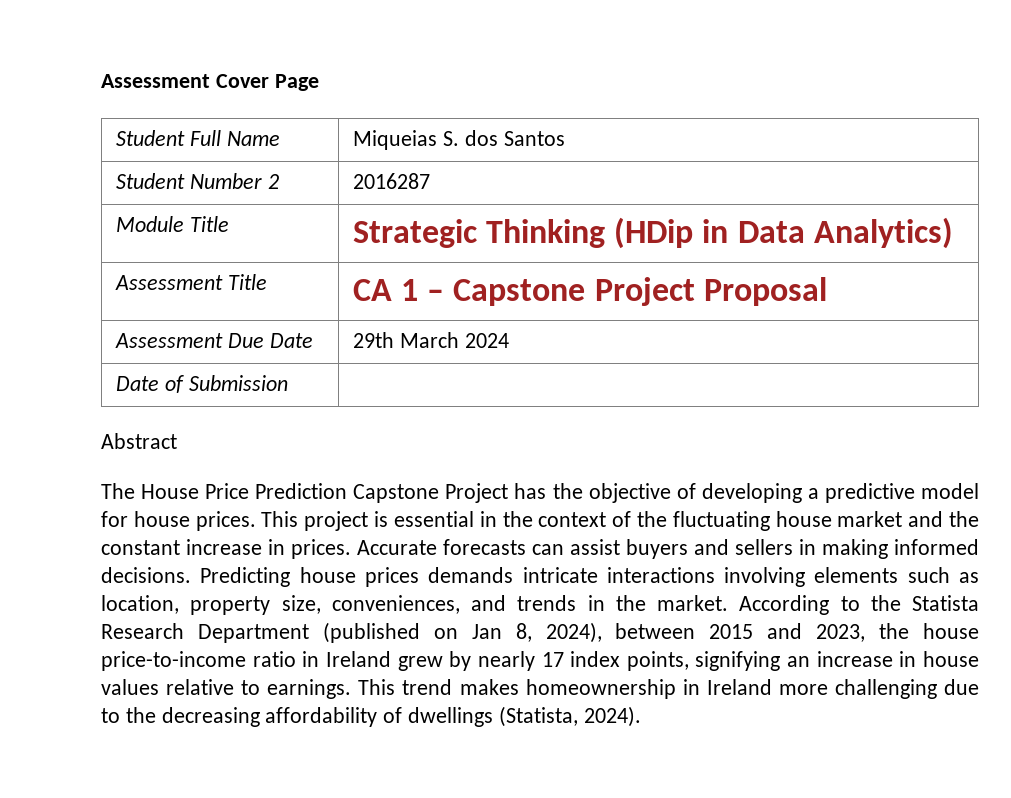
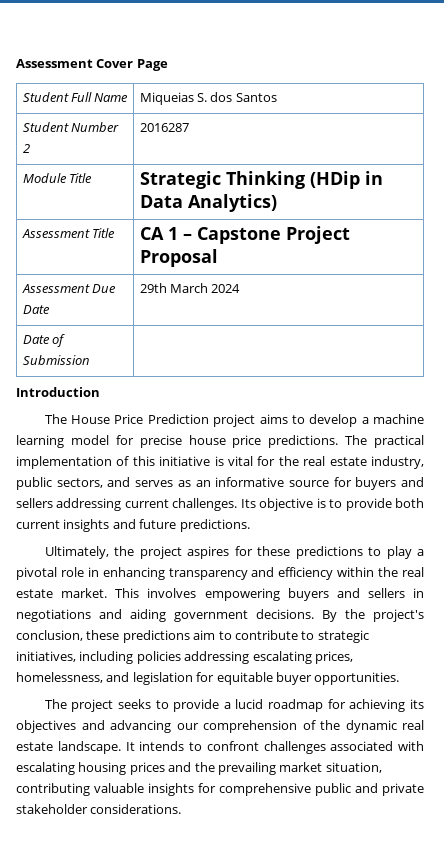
[101,433,177,449] Abstract -> [16,387,100,397] Introduction
[353,483,980,503] [101,511,979,531] [101,539,979,559] [101,567,979,587] [101,595,979,615] [101,622,979,643] [101,651,979,671] [101,679,980,699] [101,706,641,727] Capstone Project has the objective of developing a predictive model for house prices. This project is essential in the context of the fluctuating house market and the constant increase in prices. Accurate forecasts can assist buyers and sellers in making informed decisions. Predicting house prices demands intricate interactions involving elements such as location, property size, conveniences, and trends in the market. According to the Statista Research Department (published on Jan 8, 2024), between 2015 and 2023, the house price-to-income ratio in Ireland grew by nearly 17 index points, signifying an increase in house values relative to earnings. This trend makes homeownership in Ireland more challenging due to the decreasing affordability of dwellings (Statista, 2024). -> [213,414,425,427] [16,435,424,448] [16,456,424,469] [16,477,424,490] [16,498,425,511] [16,519,250,532] [44,546,424,559] [16,567,425,580] [16,588,424,601] [16,609,424,622] [16,630,369,643] [16,651,353,664] [16,672,400,685] [44,699,424,712] [16,720,424,733] [16,741,424,754] [16,762,382,775] [16,783,424,796] [16,804,182,814] project aims to develop a machine learning model for precise house price predictions. The practical implementation of this initiative is vital for the real estate industry, public sectors, and serves as an informative source for buyers and sellers addressing current challenges. Its objective is to provide both current insights and future predictions. // Ultimately, the project aspires for these predictions to play a pivotal role in enhancing transparency and efficiency within the real estate market. This involves empowering buyers and sellers in negotiations and aiding government decisions. By the project's conclusion, these predictions aim to contribute to strategic initiatives, including policies addressing escalating prices, homelessness, and legislation for equitable buyer opportunities. // The project seeks to provide a lucid roadmap for achieving its objectives and advancing our comprehension of the dynamic real estate landscape. It intends to confront challenges associated with escalating housing prices and the prevailing market situation, contributing valuable insights for comprehensive public and private stakeholder considerations.

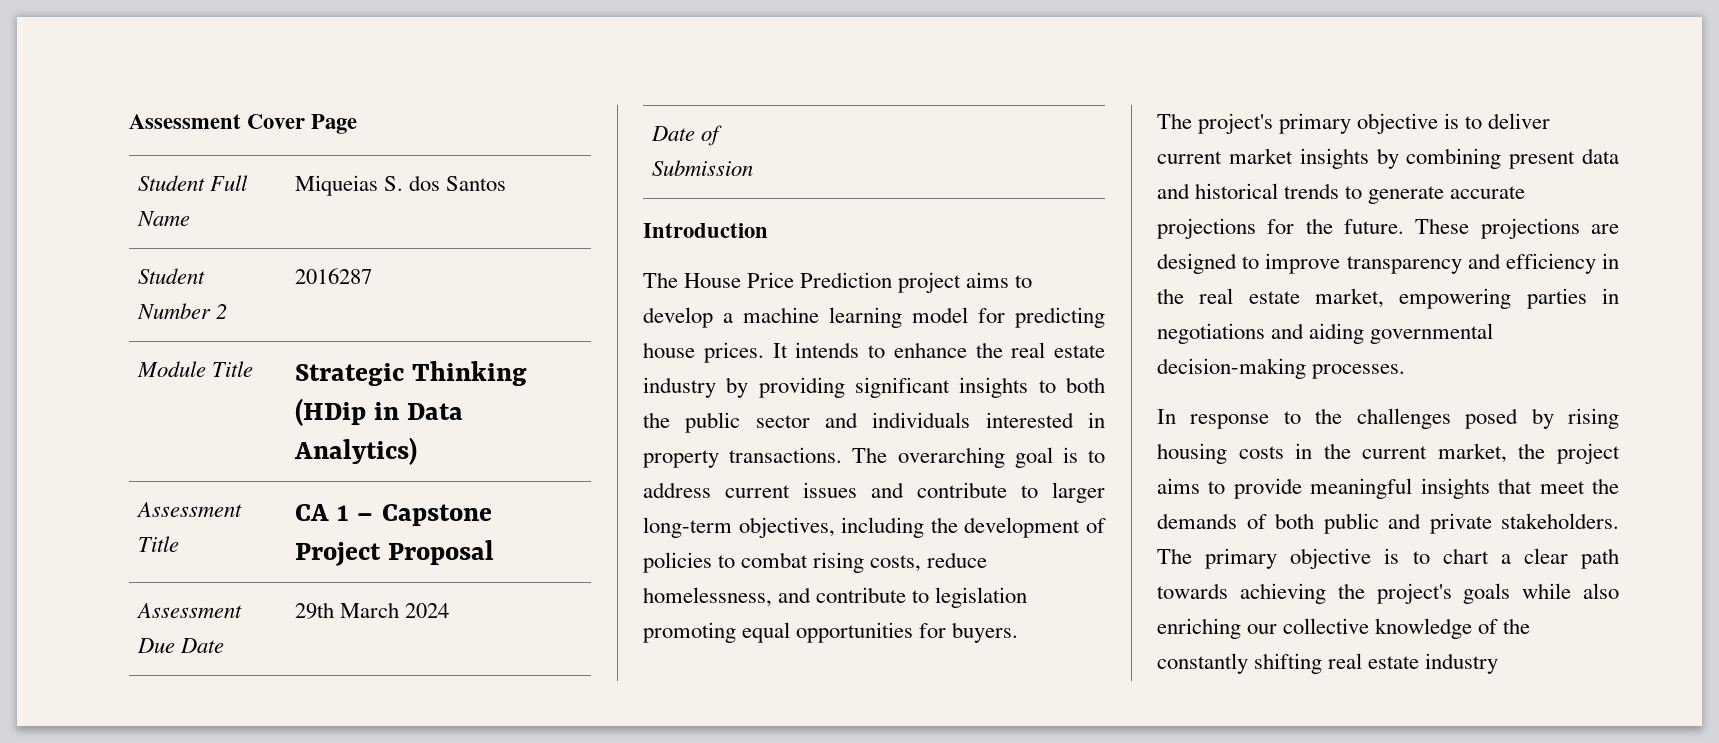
[139,435,424,448] [16,456,424,469] [16,477,424,490] [16,498,425,511] [16,519,250,532] [44,546,424,559] [16,567,165,580] precise house price predictions. The practical implementation of this initiative is vital for the real estate industry, public sectors, and serves as an informative source for buyers and sellers addressing current challenges. Its objective is to provide both current insights and future predictions. // Ultimately, the project aspires for these predictions to play a pivotal role in enhancing -> [1015,307,1105,328] [643,342,1105,363] [643,377,1105,398] [643,412,1105,433] [643,447,1105,468] [643,482,1105,503] [643,517,1106,538] [643,552,988,573] [643,587,1028,608] [643,622,1019,643] [1157,113,1551,134] [1157,148,1619,169] [1157,183,1526,204] [1157,218,1619,239] [1157,253,1341,274] predicting house prices. It intends to enhance the real estate industry by providing significant insights to both the public sector and individuals interested in property transactions. The overarching goal is to address current issues and contribute to larger long-term objectives, including the development of policies to combat rising costs, reduce homelessness, and contribute to legislation promoting equal opportunities for buyers. // The project's primary objective is to deliver current market insights by combining present data and historical trends to generate accurate projections for the future. These projections are designed to improve
[337,567,425,577] [16,588,424,601] [16,609,424,622] [16,630,369,643] [16,651,353,664] [16,672,400,685] [44,699,424,712] [16,720,424,733] [16,741,424,754] [16,762,382,775] [16,783,424,796] [16,804,182,814] within the real estate market. This involves empowering buyers and sellers in negotiations and aiding government decisions. By the project's conclusion, these predictions aim to contribute to strategic initiatives, including policies addressing escalating prices, homelessness, and legislation for equitable buyer opportunities. // The project seeks to provide a lucid roadmap for achieving its objectives and advancing our comprehension of the dynamic real estate landscape. It intends to confront challenges associated with escalating housing prices and the prevailing market situation, contributing valuable insights for comprehensive public and private stakeholder considerations. -> [1602,253,1619,269] [1157,288,1619,309] [1157,323,1494,344] [1157,358,1406,379] [1157,408,1619,429] [1157,443,1620,464] [1157,478,1619,499] [1157,513,1619,534] [1157,548,1619,569] [1157,583,1619,604] [1157,618,1531,639] [1157,653,1499,674] in the real estate market, empowering parties in negotiations and aiding governmental decision-making processes. // In response to the challenges posed by rising housing costs in the current market, the project aims to provide meaningful insights that meet the demands of both public and private stakeholders. The primary objective is to chart a clear path towards achieving the project's goals while also enriching our collective knowledge of the constantly shifting real estate industry

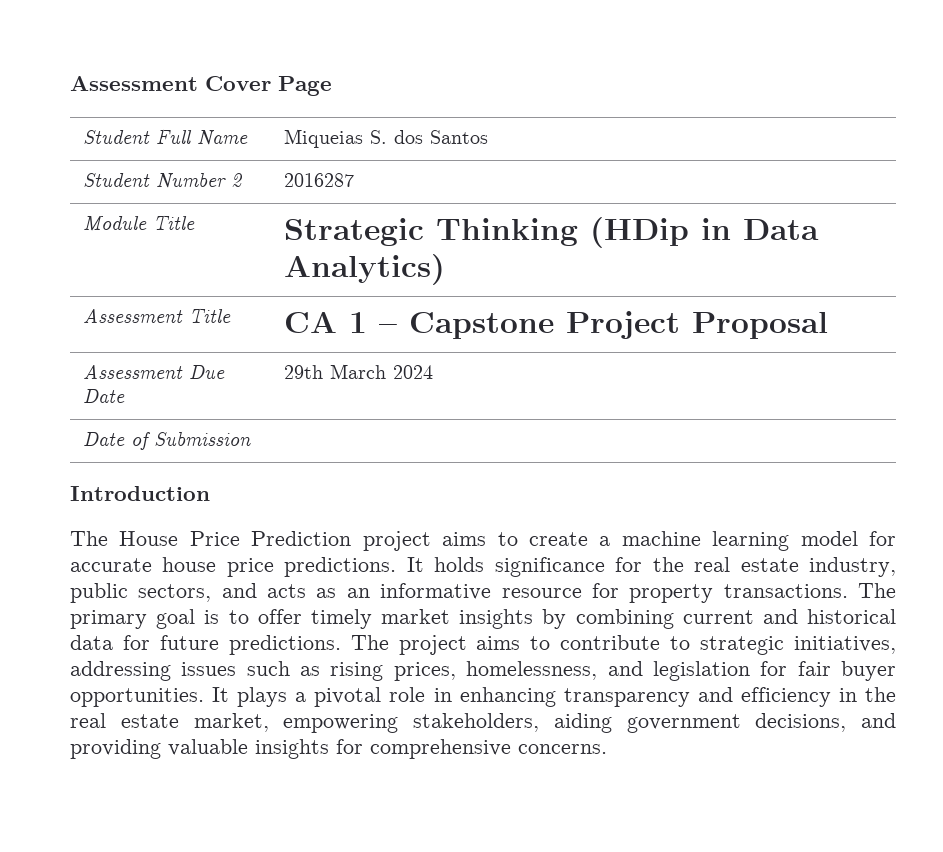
[643,307,713,328] develop -> [528,532,588,546] create
[1015,307,1105,328] [643,342,1105,363] [643,377,1105,398] [643,412,1105,433] predicting house prices. It intends to enhance the real estate industry by providing significant insights to both the public sector and individuals interested in -> [70,557,897,577] [70,583,619,603] accurate house price predictions. It holds significance for the real estate industry, public sectors, and acts as an informative resource for
[897,447,1005,468] overarching -> [70,610,147,629] primary
[643,482,1105,503] [643,517,1106,538] [643,552,988,573] [643,587,1028,608] [643,622,1019,643] [1157,113,1551,134] [1157,148,1619,169] [1157,183,1526,204] [1157,218,1619,239] [1157,253,1341,274] address current issues and contribute to larger long-term objectives, including the development of policies to combat rising costs, reduce homelessness, and contribute to legislation promoting equal opportunities for buyers. // The project's primary objective is to deliver current market insights by combining present data and historical trends to generate accurate projections for the future. These projections are designed to improve -> [257,609,896,629] [70,635,897,655] [70,661,897,681] [70,687,556,707] offer timely market insights by combining current and historical data for future predictions. The project aims to contribute to strategic initiatives, addressing issues such as rising prices, homelessness, and legislation for fair buyer opportunities. It plays a pivotal role in enhancing
[1526,288,1619,309] [1157,323,1494,344] [1157,358,1406,379] [1157,408,1619,429] [1157,443,1620,464] [1157,478,1619,499] [1157,513,1619,534] [1157,548,1619,569] [1157,583,1619,604] [1157,618,1531,639] [1157,653,1499,674] parties in negotiations and aiding governmental decision-making processes. // In response to the challenges posed by rising housing costs in the current market, the project aims to provide meaningful insights that meet the demands of both public and private stakeholders. The primary objective is to chart a clear path towards achieving the project's goals while also enriching our collective knowledge of the constantly shifting real estate industry -> [413,713,896,733] [70,739,607,759] stakeholders, aiding government decisions, and providing valuable insights for comprehensive concerns.

